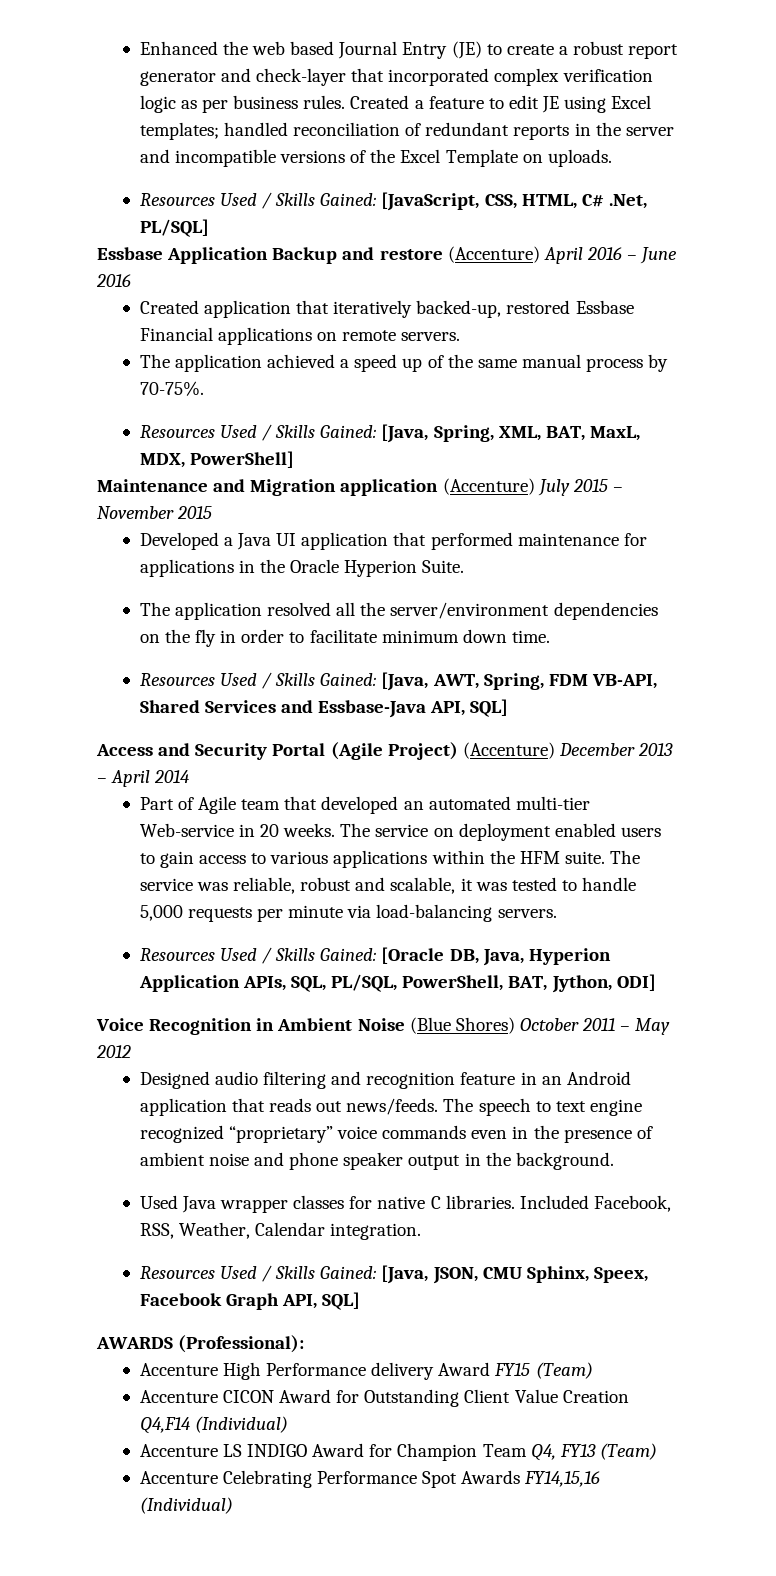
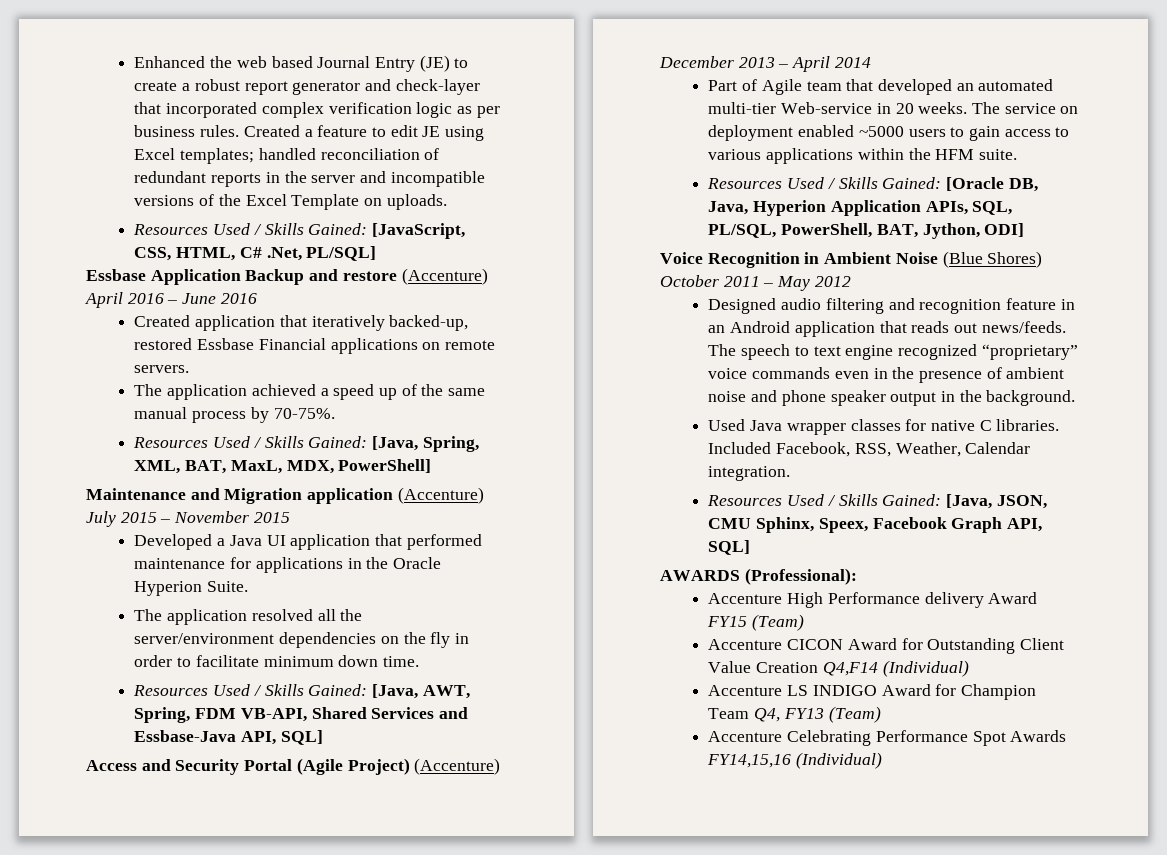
(616, 830) none -> [858,126,904,137] ~5000
[610,850,641,864] [139,877,637,894] [139,904,557,922] The service was reliable, robust and scalable, it was tested to handle 5,000 requests per minute via load-balancing servers. -> (1017, 154) none

